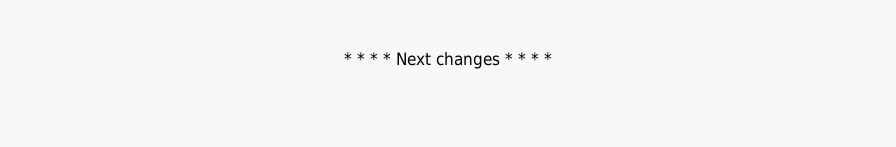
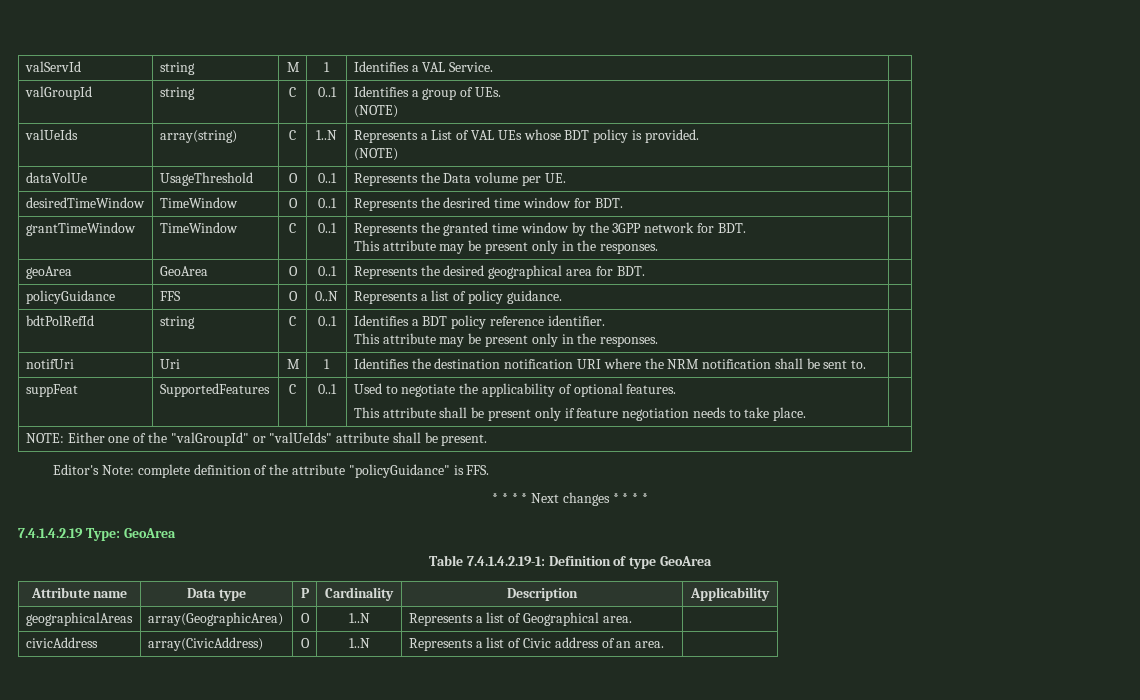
(344, 58) none -> [24,61,81,72] [159,62,195,75] [286,62,300,72] [324,62,330,72] [353,61,494,72] [24,86,92,100] [159,87,195,100] [289,87,296,97] [317,87,337,97] [353,86,501,100] [353,105,398,118] [24,129,78,140] [159,130,237,143] [289,130,296,140] [316,130,337,140] [353,129,699,143] [353,148,398,161] [25,172,87,183] [159,172,253,186] [288,173,298,183] [317,173,337,183] [353,172,566,186] [25,197,145,208] [159,197,238,208] [288,198,298,208] [317,198,337,208] [353,197,623,211] [25,222,136,236] [159,222,238,233] [289,223,296,233] [317,223,337,233] [353,222,746,236] [353,240,659,254] [25,266,72,279] [159,266,208,276] [288,266,298,276] [317,266,337,276] [353,265,645,279] [25,290,115,304] [159,291,181,301] [288,291,298,301] [315,291,338,301] [353,290,562,304] [25,315,94,326] [159,316,195,329] [289,316,296,326] [317,316,337,326] [353,315,605,329] [353,333,659,347] [25,359,74,369] [159,359,180,369] [286,359,300,369] [324,359,330,369] [353,358,867,369] [25,384,78,397] [159,383,270,397] [289,384,296,394] [317,384,337,394] [353,383,677,397] [353,407,807,421] [25,432,488,446] [53,464,490,478] valServId | string | M | 1 | Identifies a VAL Service. | // valGroupId | string | C | 0..1 | Identifies a group of UEs. // (NOTE) | // valUeIds | array(string) | C | 1..N | Represents a List of VAL UEs whose BDT policy is provided. // (NOTE) | // dataVolUe | UsageThreshold | O | 0..1 | Represents the Data volume per UE. | // desiredTimeWindow | TimeWindow | O | 0..1 | Represents the desrired time window for BDT. | // grantTimeWindow | TimeWindow | C | 0..1 | Represents the granted time window by the 3GPP network for BDT. // This attribute may be present only in the responses. | // geoArea | GeoArea | O | 0..1 | Represents the desired geographical area for BDT. | // policyGuidance | FFS | O | 0..N | Represents a list of policy guidance. | // bdtPolRefId | string | C | 0..1 | Identifies a BDT policy reference identifier. // This attribute may be present only in the responses. | // notifUri | Uri | M | 1 | Identifies the destination notification URI where the NRM notification shall be sent to. | // suppFeat | SupportedFeatures | C | 0..1 | Used to negotiate the applicability of optional features. // This attribute shall be present only if feature negotiation needs to take place. | // NOTE: Either one of the "valGroupId" or "valUeIds" attribute shall be present. // Editor's Note: complete definition of the attribute "policyGuidance" is FFS. //
(552, 58) none -> [18,528,176,541] [429,555,712,569] [30,587,128,598] [187,588,246,601] [300,588,310,598] [325,587,394,601] [507,588,578,601] [690,587,770,601] [25,612,133,626] [147,612,283,626] [300,613,310,623] [348,613,370,623] [408,612,632,626] [25,637,98,648] [147,637,263,651] [300,638,310,648] [348,638,370,648] [408,637,665,651] // 7.4.1.4.2.19 Type: GeoArea // Table 7.4.1.4.2.19-1: Definition of type GeoArea // Attribute name | Data type | P | Cardinality | Description | Applicability // geographicalAreas | array(GeographicArea) | O | 1..N | Represents a list of Geographical area. | // civicAddress | array(CivicAddress) | O | 1..N | Represents a list of Civic address of an area. |

